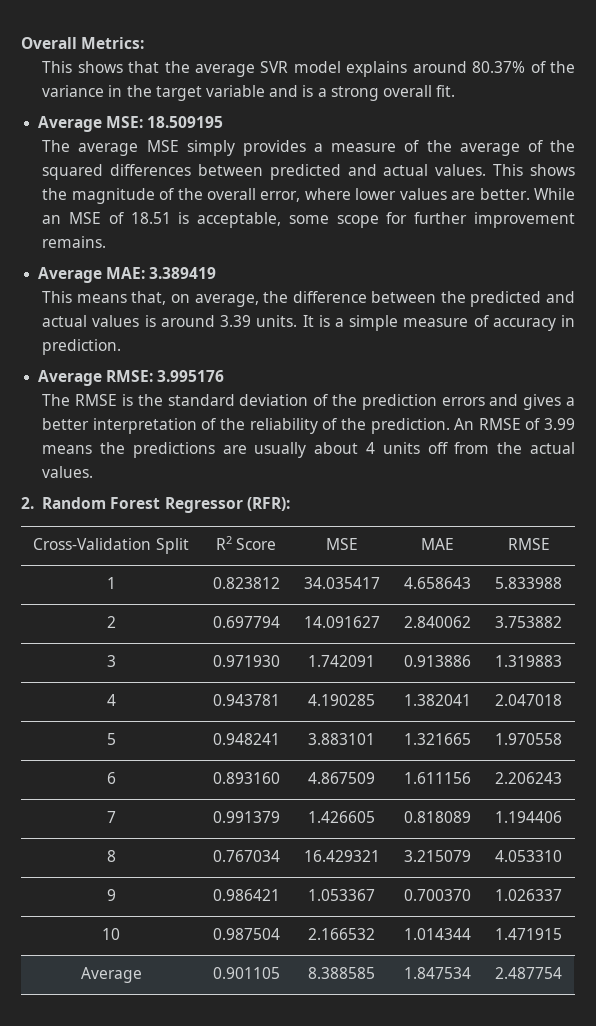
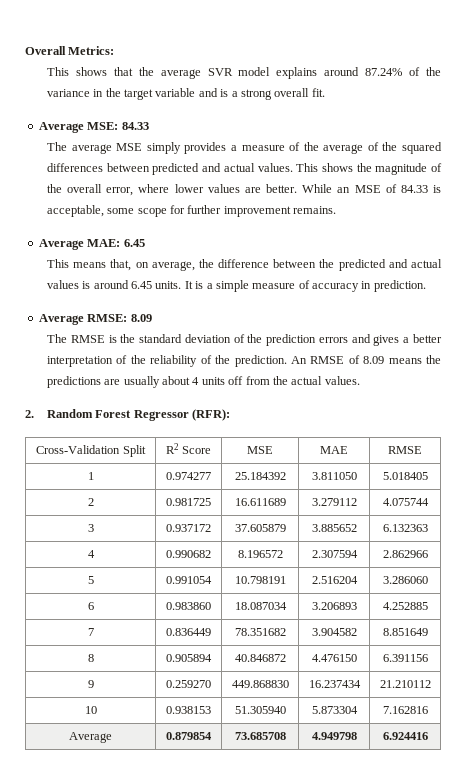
[472,61,526,73] 80.37% -> [365,68,403,76] 87.24%
[147,116,224,128] 18.509195 -> [121,122,149,130] 84.33
[130,212,171,224] 18.51 -> [400,185,428,193] 84.33
[149,267,217,279] 3.389419 -> [123,239,145,247] 6.45
[220,315,252,327] 3.39 -> [131,281,153,289] 6.45
[157,370,225,382] 3.995176 -> [130,314,152,322] 8.09
[544,418,575,430] 3.99 -> [363,356,385,364] 8.09
[212,577,280,589] [303,577,380,589] [403,577,471,589] [495,577,562,589] [106,616,116,628] [212,616,280,628] [303,616,380,628] [403,616,471,628] [495,616,562,628] [106,655,116,667] [212,655,280,667] [308,655,375,667] [403,655,471,667] [495,655,562,667] [106,694,116,706] [212,694,280,706] [308,694,375,706] [403,694,471,706] [495,694,562,706] [106,733,116,745] [212,733,280,745] [308,733,375,745] [403,733,471,745] [495,733,562,745] [106,772,116,784] [212,772,280,784] [308,772,375,784] [403,772,471,784] [495,772,562,784] [106,811,116,823] [212,811,280,823] [308,811,375,823] [403,811,471,823] [495,811,562,823] [106,850,116,862] [212,850,280,862] [303,850,380,862] [403,850,471,862] [495,850,562,862] [106,889,116,901] [212,889,280,901] [308,889,375,901] [403,889,471,901] [495,889,562,901] [102,928,120,940] [212,928,280,940] [308,928,375,940] [403,928,471,940] [495,928,562,940] [80,967,142,983] [212,967,280,979] [308,967,375,979] [403,967,471,979] [495,967,562,979] 0.823812 | 34.035417 | 4.658643 | 5.833988 // 2 | 0.697794 | 14.091627 | 2.840062 | 3.753882 // 3 | 0.971930 | 1.742091 | 0.913886 | 1.319883 // 4 | 0.943781 | 4.190285 | 1.382041 | 2.047018 // 5 | 0.948241 | 3.883101 | 1.321665 | 1.970558 // 6 | 0.893160 | 4.867509 | 1.611156 | 2.206243 // 7 | 0.991379 | 1.426605 | 0.818089 | 1.194406 // 8 | 0.767034 | 16.429321 | 3.215079 | 4.053310 // 9 | 0.986421 | 1.053367 | 0.700370 | 1.026337 // 10 | 0.987504 | 2.166532 | 1.014344 | 1.471915 // Average | 0.901105 | 8.388585 | 1.847534 | 2.487754 -> [166,472,211,480] [234,472,286,480] [311,472,357,480] [382,472,428,480] [87,498,94,506] [166,498,211,506] [234,498,286,506] [311,498,357,506] [382,498,429,506] [87,524,94,532] [166,524,211,532] [234,524,286,532] [311,524,357,532] [382,524,428,532] [87,550,95,558] [166,550,211,558] [237,550,283,558] [311,550,358,558] [382,550,428,558] [87,576,94,584] [166,576,212,584] [234,576,286,584] [311,576,358,584] [382,576,428,584] [87,602,94,610] [166,602,211,610] [234,602,287,610] [311,602,357,610] [382,602,428,610] [87,628,94,636] [166,628,211,636] [234,628,286,636] [311,628,357,636] [382,628,428,636] [87,654,94,662] [166,654,212,662] [234,654,286,662] [311,654,357,662] [382,654,428,662] [87,680,94,688] [166,680,211,688] [231,680,289,688] [308,680,361,688] [379,680,431,688] [84,706,97,714] [166,706,211,714] [234,706,286,714] [311,706,358,714] [382,706,428,714] [69,732,112,743] [166,732,212,740] [234,732,286,740] [311,732,357,740] [382,732,428,740] 0.974277 | 25.184392 | 3.811050 | 5.018405 // 2 | 0.981725 | 16.611689 | 3.279112 | 4.075744 // 3 | 0.937172 | 37.605879 | 3.885652 | 6.132363 // 4 | 0.990682 | 8.196572 | 2.307594 | 2.862966 // 5 | 0.991054 | 10.798191 | 2.516204 | 3.286060 // 6 | 0.983860 | 18.087034 | 3.206893 | 4.252885 // 7 | 0.836449 | 78.351682 | 3.904582 | 8.851649 // 8 | 0.905894 | 40.846872 | 4.476150 | 6.391156 // 9 | 0.259270 | 449.868830 | 16.237434 | 21.210112 // 10 | 0.938153 | 51.305940 | 5.873304 | 7.162816 // Average | 0.879854 | 73.685708 | 4.949798 | 6.924416

